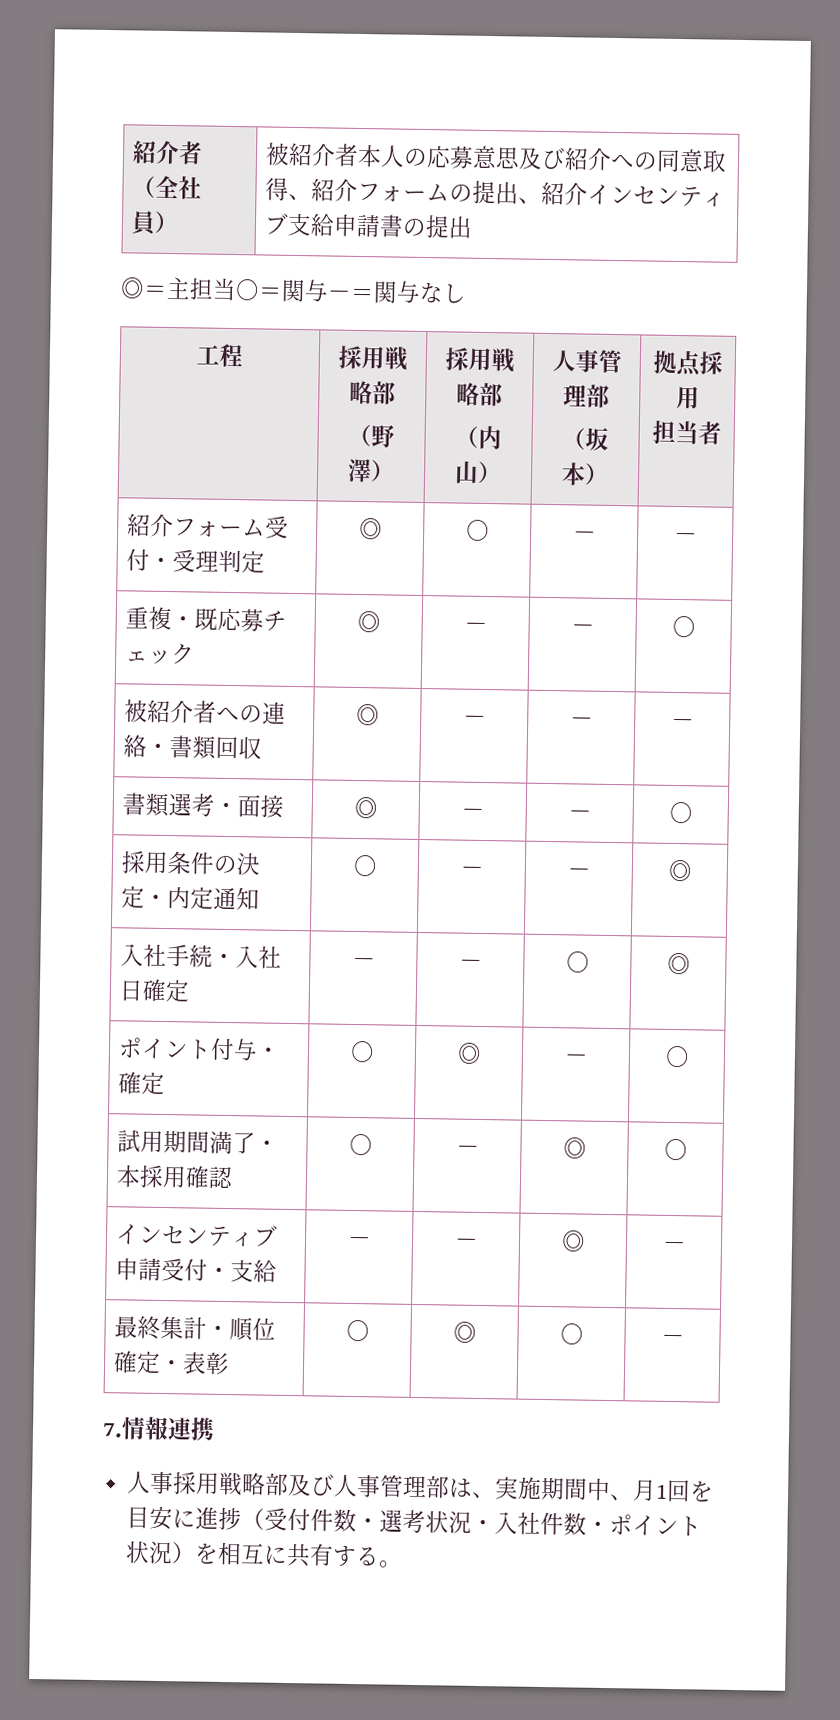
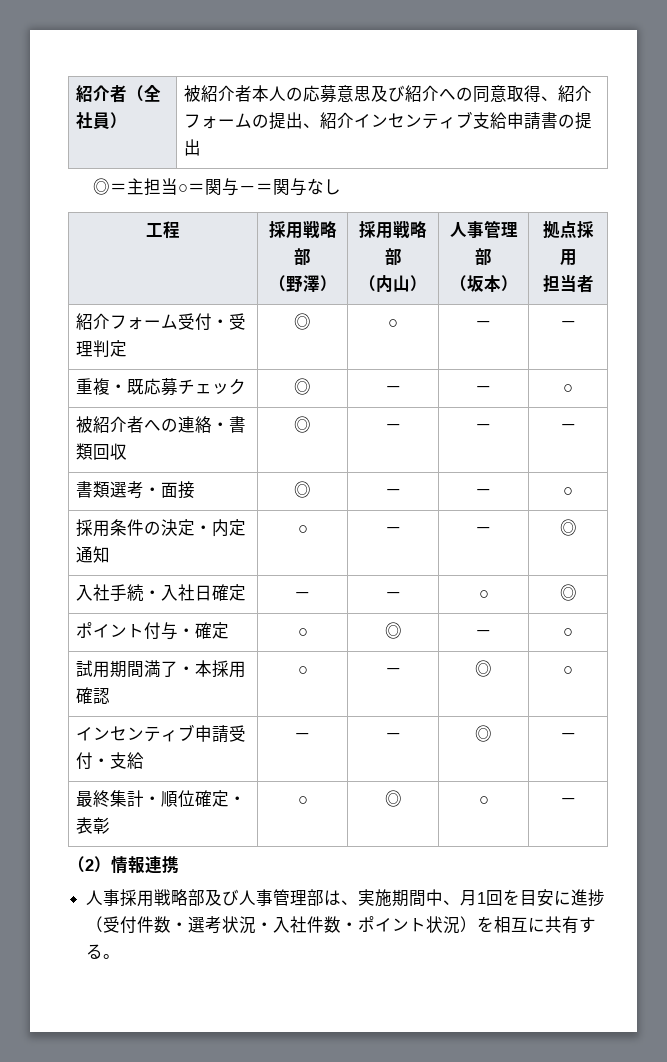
[102,1423,123,1438] 7. -> [68,856,111,872] （2）

